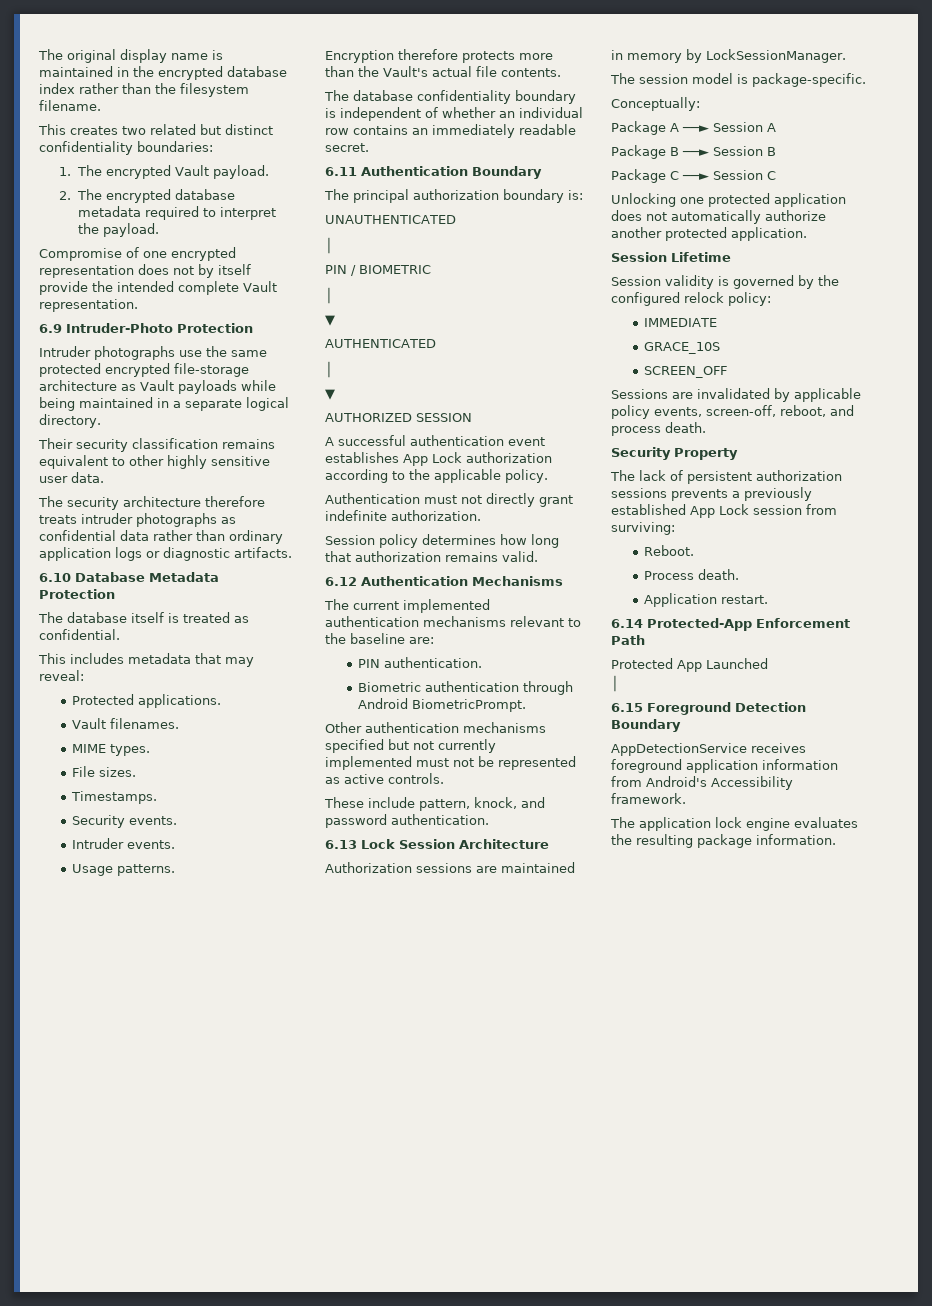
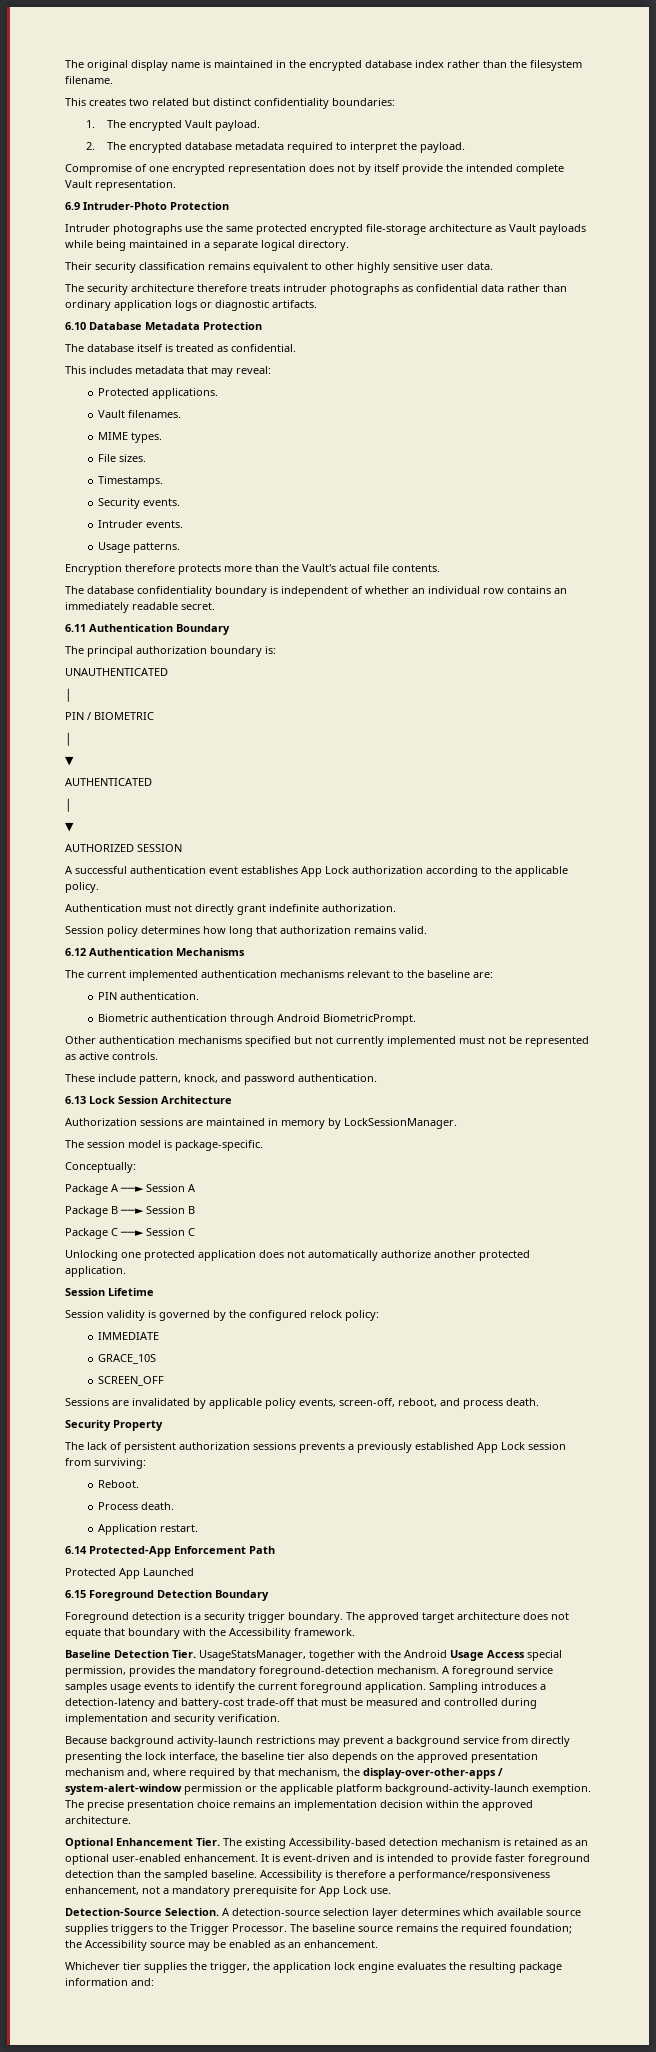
[611,675,619,692] // │ -> (194, 1572) none
[611,743,806,756] [611,759,838,773] [611,776,793,790] [611,793,686,804] [610,817,635,828] AppDetectionService receives foreground application information from Android's Accessibility framework. // The -> [65,1612,569,1623] [65,1628,355,1639] [65,1650,562,1661] [65,1666,553,1677] [65,1682,546,1693] [65,1698,537,1709] [65,1714,280,1725] [65,1736,570,1747] [65,1752,538,1763] [65,1768,503,1779] [65,1784,591,1795] [65,1800,533,1811] [65,1816,131,1824] [65,1838,588,1849] [65,1854,590,1865] [65,1870,550,1881] [65,1886,391,1897] [65,1908,581,1919] [65,1924,572,1935] [65,1940,378,1951] [65,1962,270,1973] Foreground detection is a security trigger boundary. The approved target architecture does not equate that boundary with the Accessibility framework. // Baseline Detection Tier. UsageStatsManager, together with the Android Usage Access special permission, provides the mandatory foreground-detection mechanism. A foreground service samples usage events to identify the current foreground application. Sampling introduces a detection-latency and battery-cost trade-off that must be measured and controlled during implementation and security verification. // Because background activity-launch restrictions may prevent a background service from directly presenting the lock interface, the baseline tier also depends on the approved presentation mechanism and, where required by that mechanism, the display-over-other-apps / system-alert-window permission or the applicable platform background-activity-launch exemption. The precise presentation choice remains an implementation decision within the approved architecture. // Optional Enhancement Tier. The existing Accessibility-based detection mechanism is retained as an optional user-enabled enhancement. It is event-driven and is intended to provide faster foreground detection than the sampled baseline. Accessibility is therefore a performance/responsiveness enhancement, not a mandatory prerequisite for App Lock use. // Detection-Source Selection. A detection-source selection layer determines which available source supplies triggers to the Trigger Processor. The baseline source remains the required foundation; the Accessibility source may be enabled as an enhancement. // Whichever tier supplies the trigger, the
[756,834,836,845] information. -> [65,1978,154,1986] information and:

